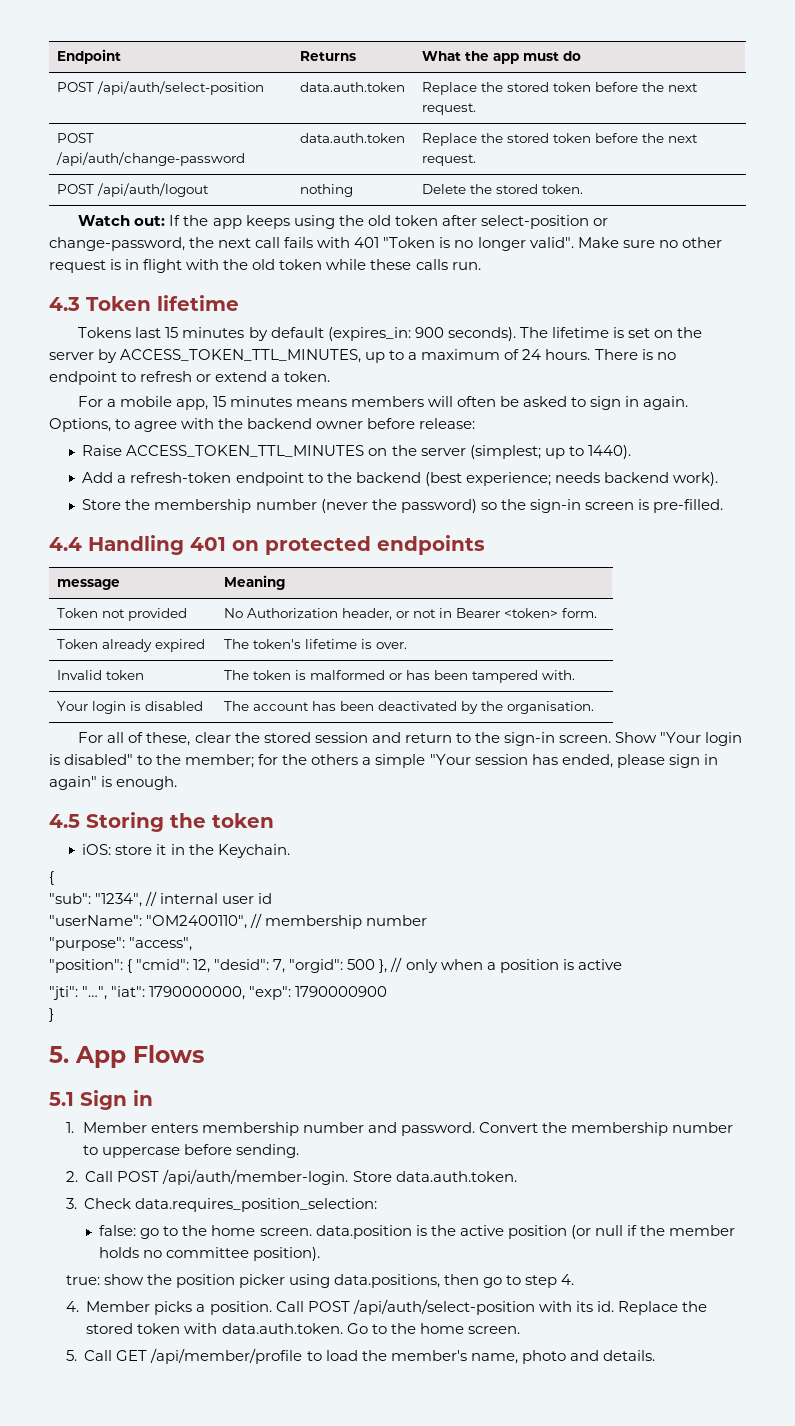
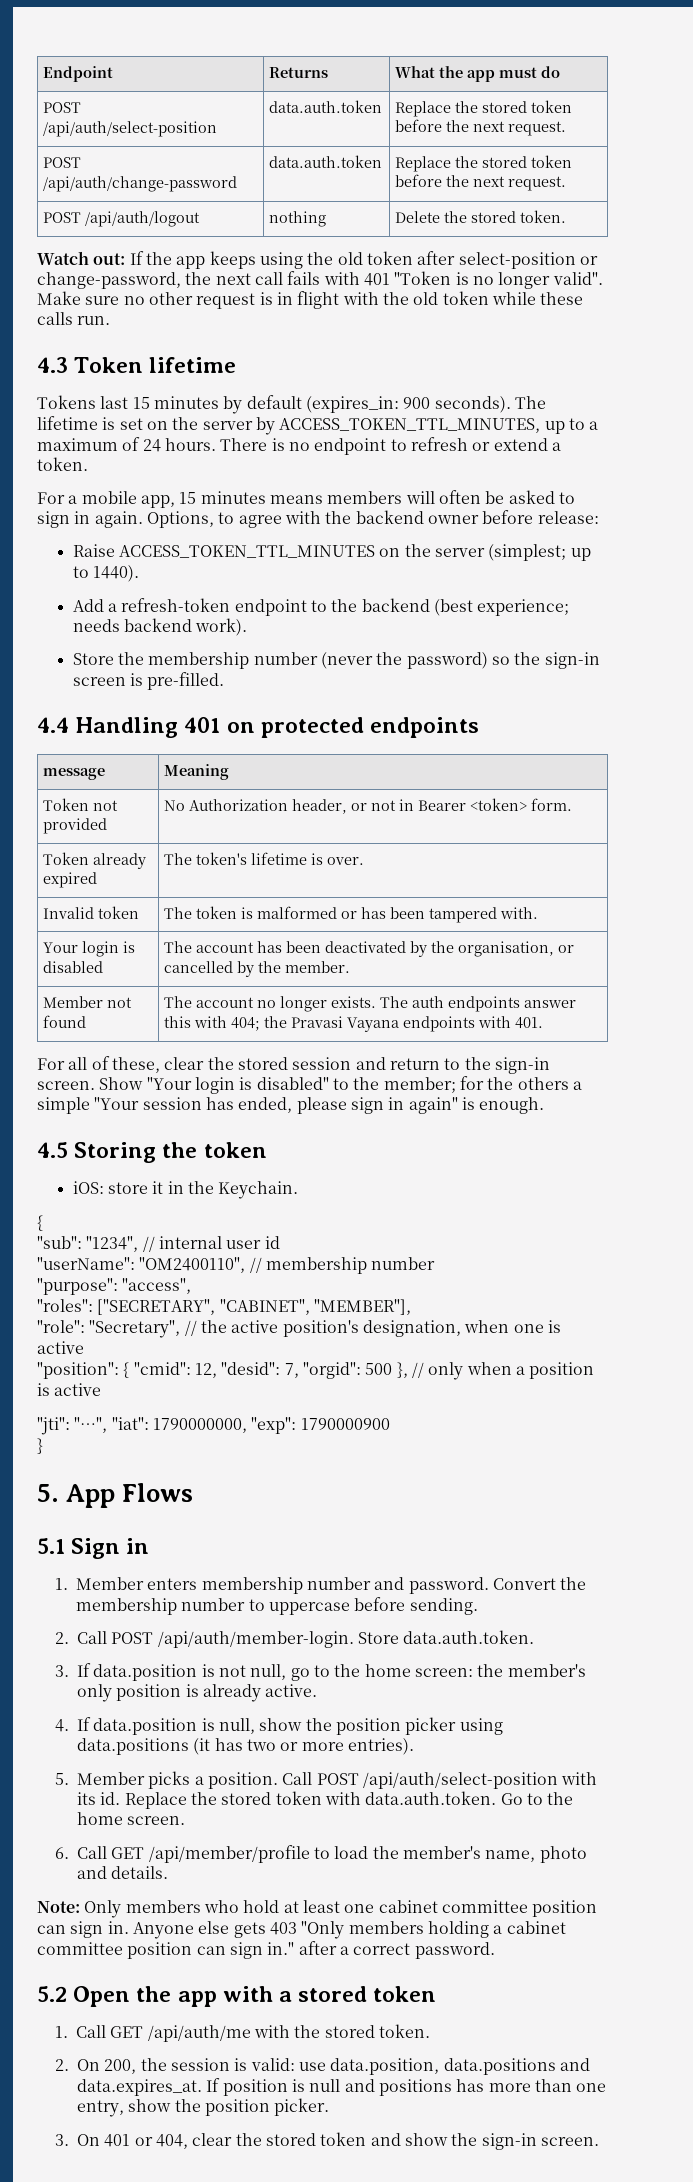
[507,701,595,714] organisation. -> [458,941,575,957] [164,961,351,977] [43,996,133,1008] [43,1015,87,1028] [164,996,577,1012] [164,1016,544,1032] organisation, or cancelled by the member. // Member not found | The account no longer exists. The auth endpoints answer this with 404; the Pravasi Vayana endpoints with 401.
(193, 944) none -> [37,1299,411,1315] [37,1320,561,1338] [37,1341,84,1354] // "roles": ["SECRETARY", "CABINET", "MEMBER"], // "role": "Secretary", // the active position's designation, when one is active
[84,1198,378,1212] [99,1225,736,1239] [99,1247,321,1261] [65,1275,100,1285] Check data.requires_position_selection: // false: go to the home screen. data.position is the active position (or null if the member holds no committee position). // true: -> [77,1663,586,1681] [77,1684,318,1702] [55,1717,256,1735] If data.position is not null, go to the home screen: the member's only position is already active. // 4. If data.position is null,
[334,1274,575,1288] [65,1301,79,1312] data.positions, then go to step 4. // 4. -> [77,1738,414,1755] [55,1773,70,1785] data.positions (it has two or more entries). // 5.
[65,1350,77,1361] 5. -> [55,1847,70,1859] 6.
(655, 1355) none -> [37,1900,598,1918] [37,1921,566,1939] [37,1941,495,1959] [37,1986,437,2007] [55,2024,430,2042] [55,2058,590,2075] [77,2078,607,2096] [77,2098,330,2117] [55,2132,599,2150] // Note: Only members who hold at least one cabinet committee position can sign in. Anyone else gets 403 "Only members holding a cabinet committee position can sign in." after a correct password. // 5.2 Open the app with a stored token // 1. Call GET /api/auth/me with the stored token. // 2. On 200, the session is valid: use data.position, data.positions and data.expires_at. If position is null and positions has more than one entry, show the position picker. // 3. On 401 or 404, clear the stored token and show the sign-in screen.

